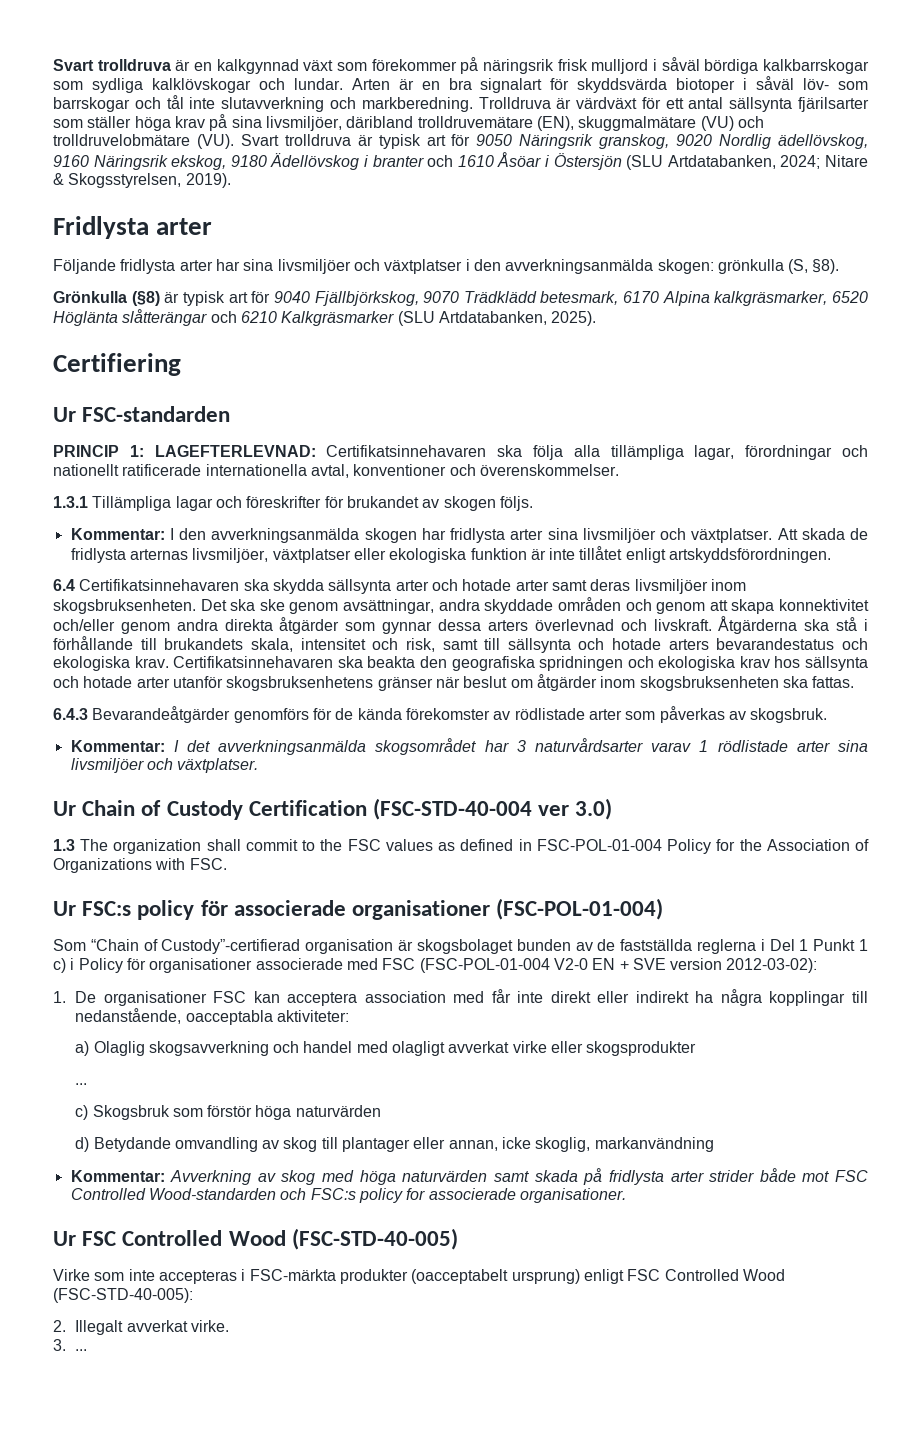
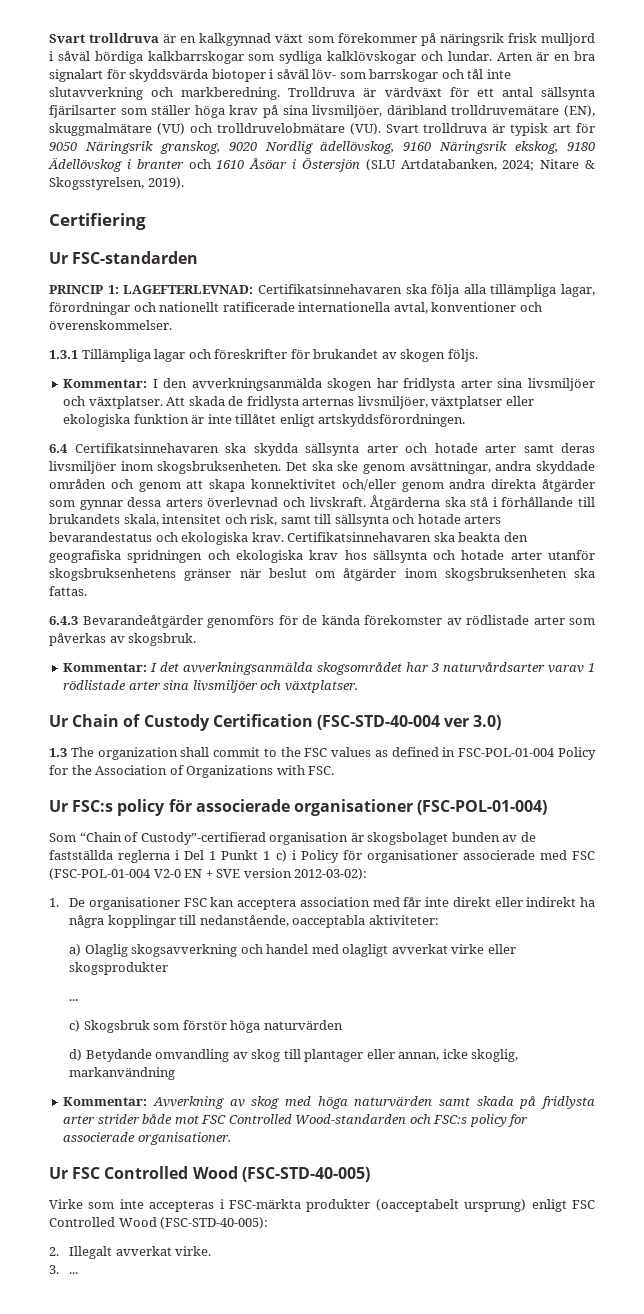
[53,216,213,239] [53,259,840,274] [53,291,868,306] [53,309,597,326] // Fridlysta arter // Följande fridlysta arter har sina livsmiljöer och växtplatser i den avverkningsanmälda skogen: grönkulla (S, §8). // Grönkulla (§8) är typisk art för 9040 Fjällbjörkskog, 9070 Trädklädd betesmark, 6170 Alpina kalkgräsmarker, 6520 Höglänta slåtterängar och 6210 Kalkgräsmarker (SLU Artdatabanken, 2025). -> (184, 183) none

